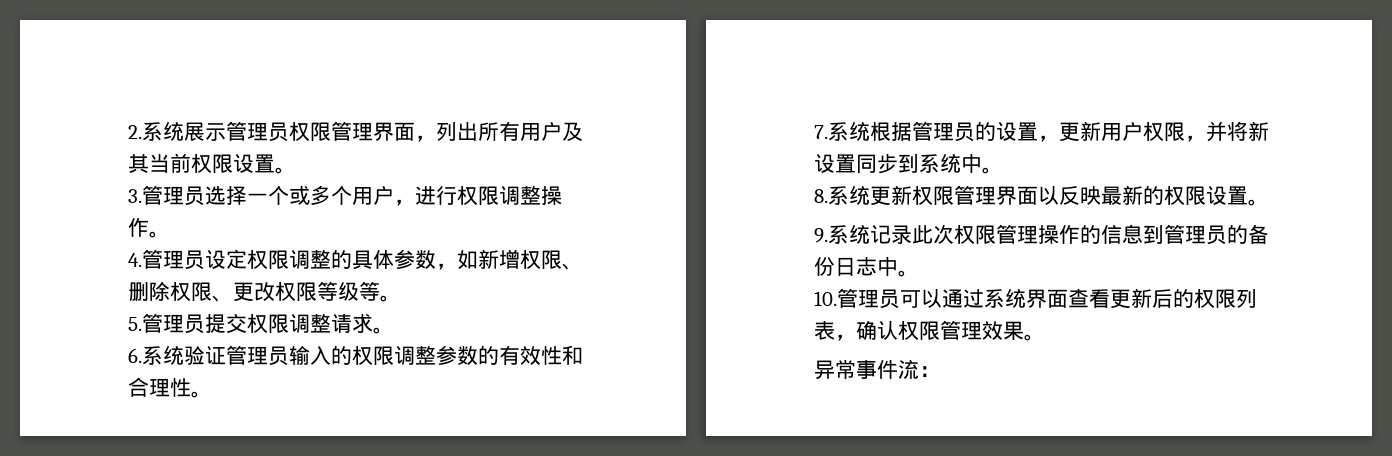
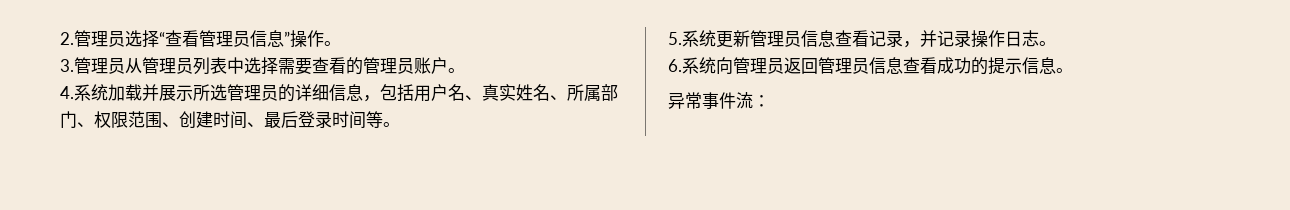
[142,121,583,142] [128,153,296,174] [128,185,562,206] [128,218,170,238] [128,249,583,270] [128,281,401,302] [128,313,394,334] [128,345,583,366] [128,377,212,398] [814,121,1269,142] [814,153,1003,174] [814,185,1269,206] [814,224,1269,245] [814,256,919,277] [814,288,1257,309] [814,320,1024,341] 系统展示管理员权限管理界面，列出所有用户及其当前权限设置。 // 3.管理员选择一个或多个用户，进行权限调整操作。 // 4.管理员设定权限调整的具体参数，如新增权限、删除权限、更改权限等级等。 // 5.管理员提交权限调整请求。 // 6.系统验证管理员输入的权限调整参数的有效性和合理性。 // 7.系统根据管理员的设置，更新用户权限，并将新设置同步到系统中。 // 8.系统更新权限管理界面以反映最新的权限设置。 // 9.系统记录此次权限管理操作的信息到管理员的备份日志中。 // 10.管理员可以通过系统界面查看更新后的权限列表，确认权限管理效果 -> [74,30,341,48] [60,57,465,75] [60,84,618,102] [60,111,400,129] [668,30,1056,48] [668,57,1056,75] 管理员选择“查看管理员信息”操作。 // 3.管理员从管理员列表中选择需要查看的管理员账户。 // 4.系统加载并展示所选管理员的详细信息，包括用户名、真实姓名、所属部门、权限范围、创建时间、最后登录时间等。 // 5.系统更新管理员信息查看记录，并记录操作日志。 // 6.系统向管理员返回管理员信息查看成功的提示信息

